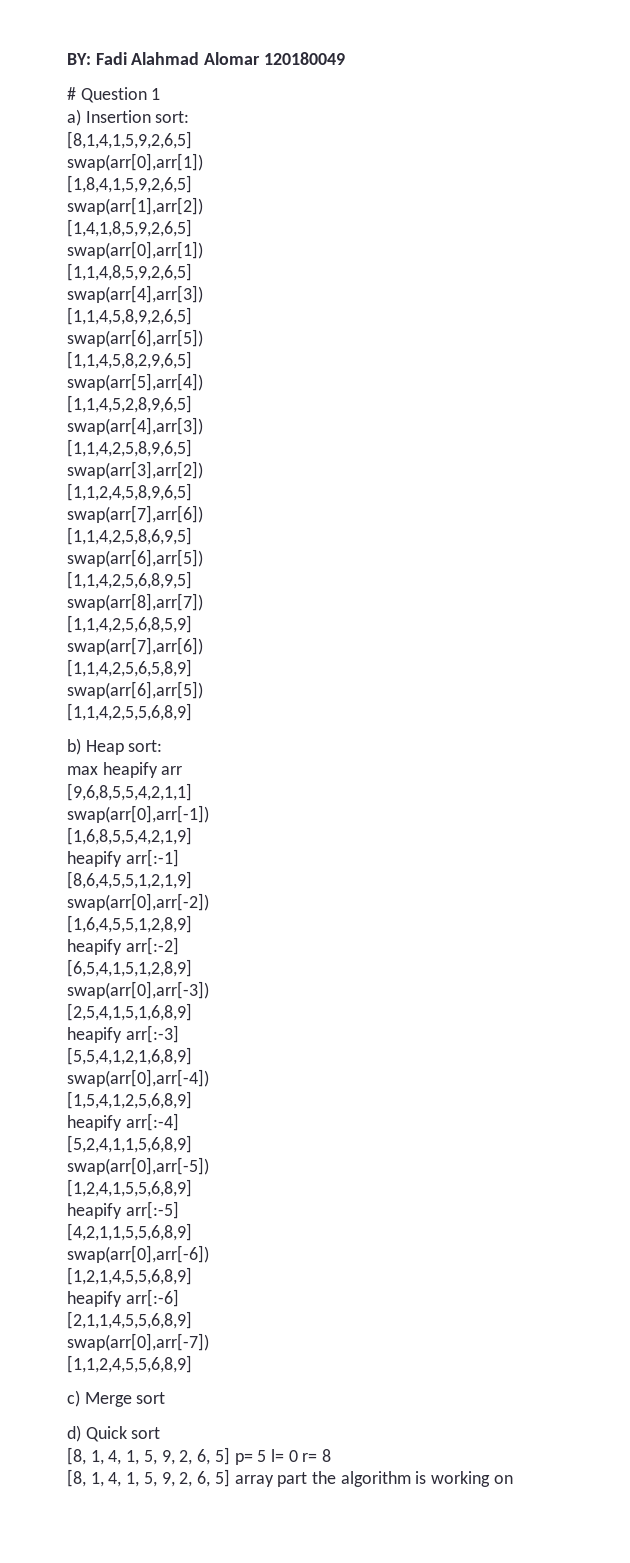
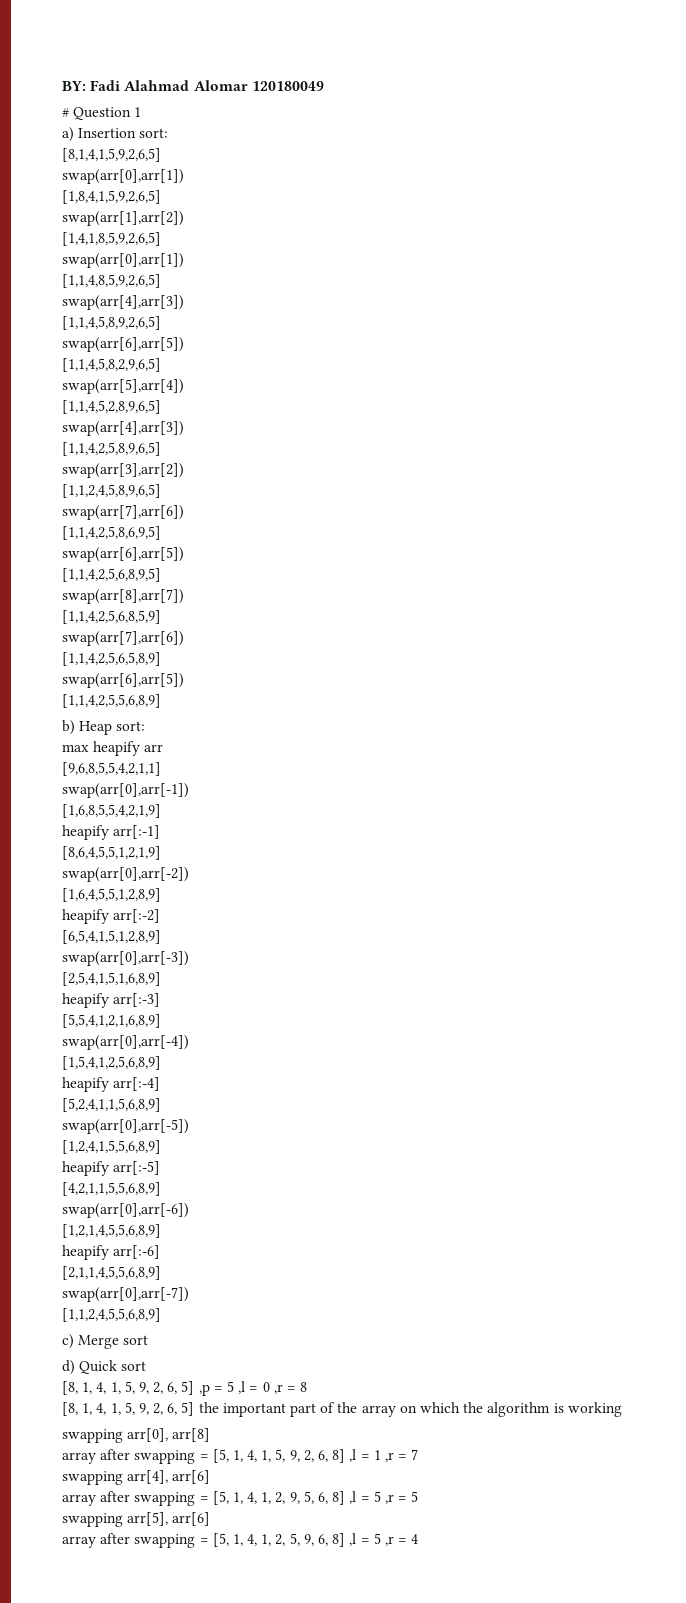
[234,1449,318,1465] p= 5 l= 0 r= -> [198,1381,296,1396] ,p = 5 ,l = 0 ,r =
[234,1471,513,1487] array part the algorithm is working on -> [198,1402,622,1417] [62,1428,211,1443] [62,1449,419,1464] [62,1470,211,1485] [62,1491,419,1506] [62,1512,211,1527] [62,1533,419,1548] the important part of the array on which the algorithm is working // swapping arr[0], arr[8] // array after swapping = [5, 1, 4, 1, 5, 9, 2, 6, 8] ,l = 1 ,r = 7 // swapping arr[4], arr[6] // array after swapping = [5, 1, 4, 1, 2, 9, 5, 6, 8] ,l = 5 ,r = 5 // swapping arr[5], arr[6] // array after swapping = [5, 1, 4, 1, 2, 5, 9, 6, 8] ,l = 5 ,r = 4

